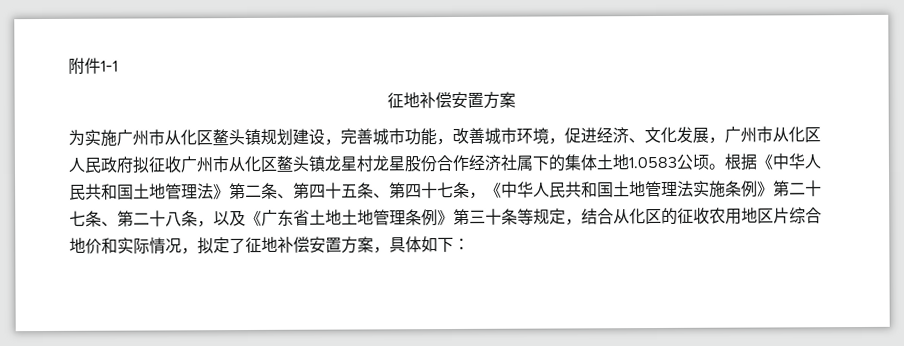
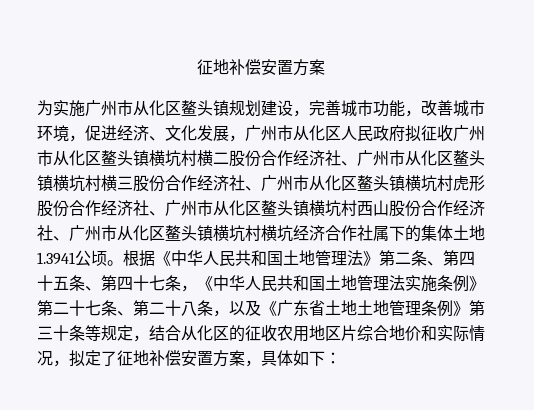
[68,57,118,75] 附件1-1 // -> (197, 67) none
[324,154,517,173] 龙星村龙星股份合作经济社 -> [149,150,485,167] [37,175,485,192] [37,200,485,217] [37,225,373,242] 横坑村横二股份合作经济社、广州市从化区鳌头镇横坑村横三股份合作经济社、广州市从化区鳌头镇横坑村虎形股份合作经济社、广州市从化区鳌头镇横坑村西山股份合作经济社、广州市从化区鳌头镇横坑村横坑经济合作社
[628,156,677,169] 1.0583 -> [37,252,75,265] 1.3941

